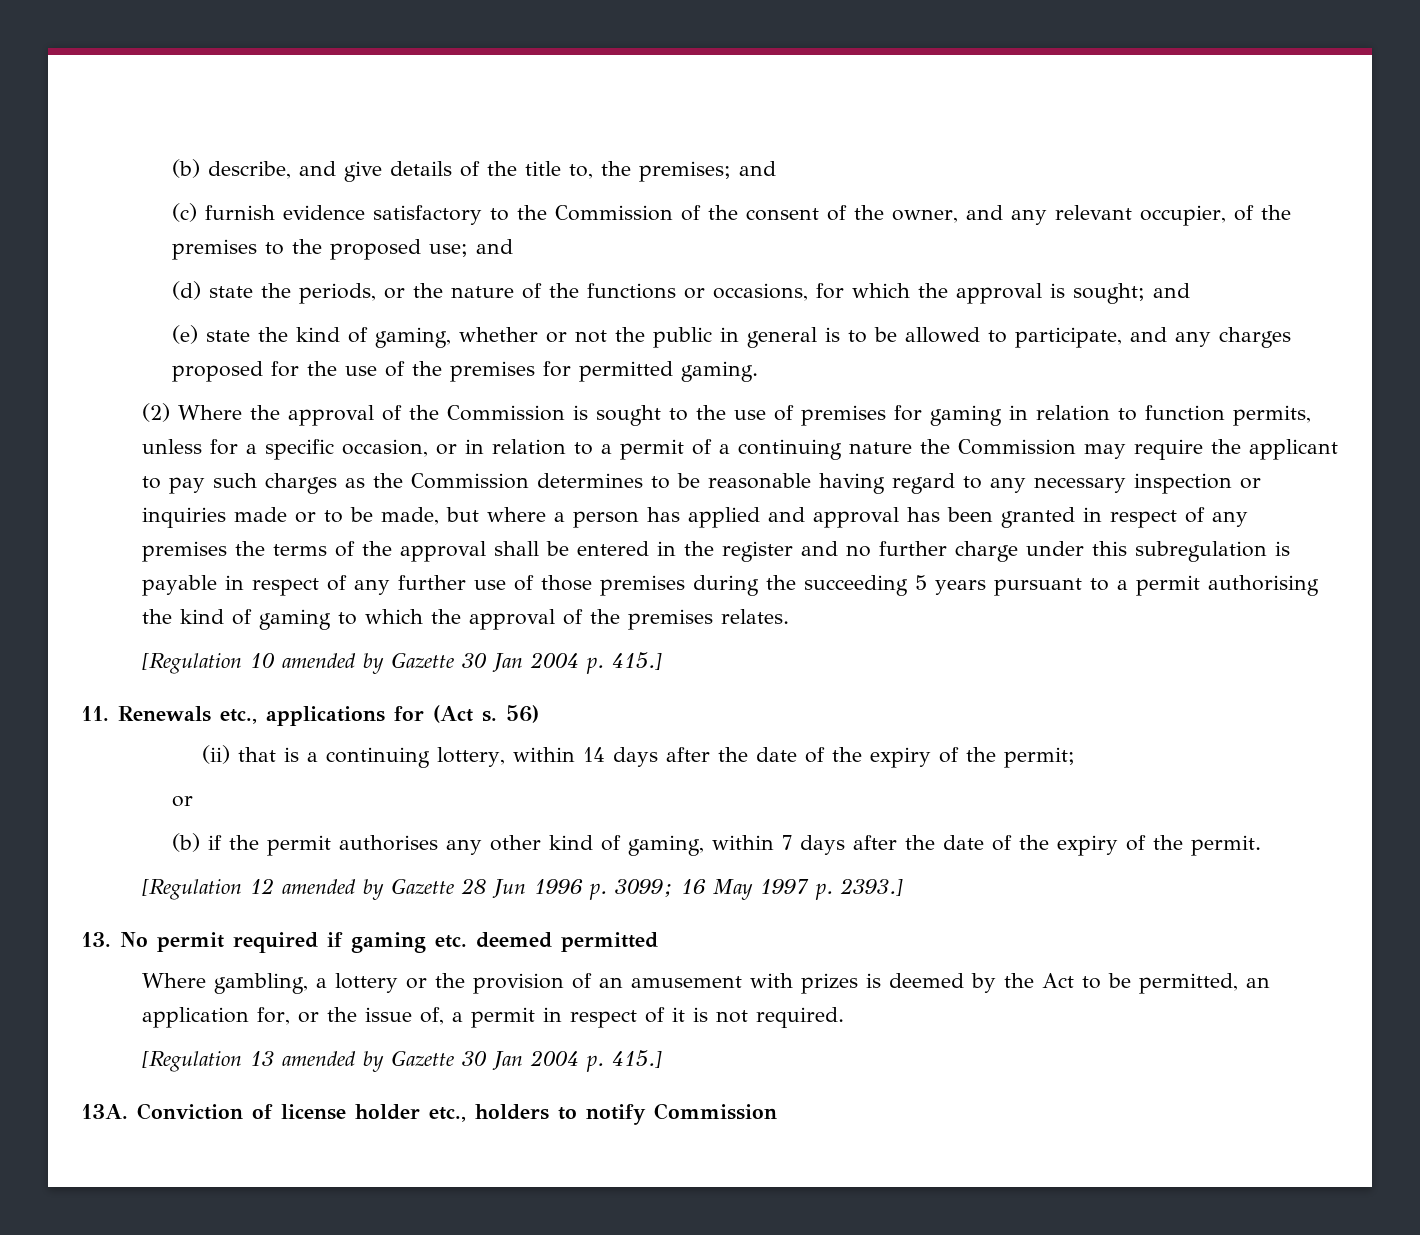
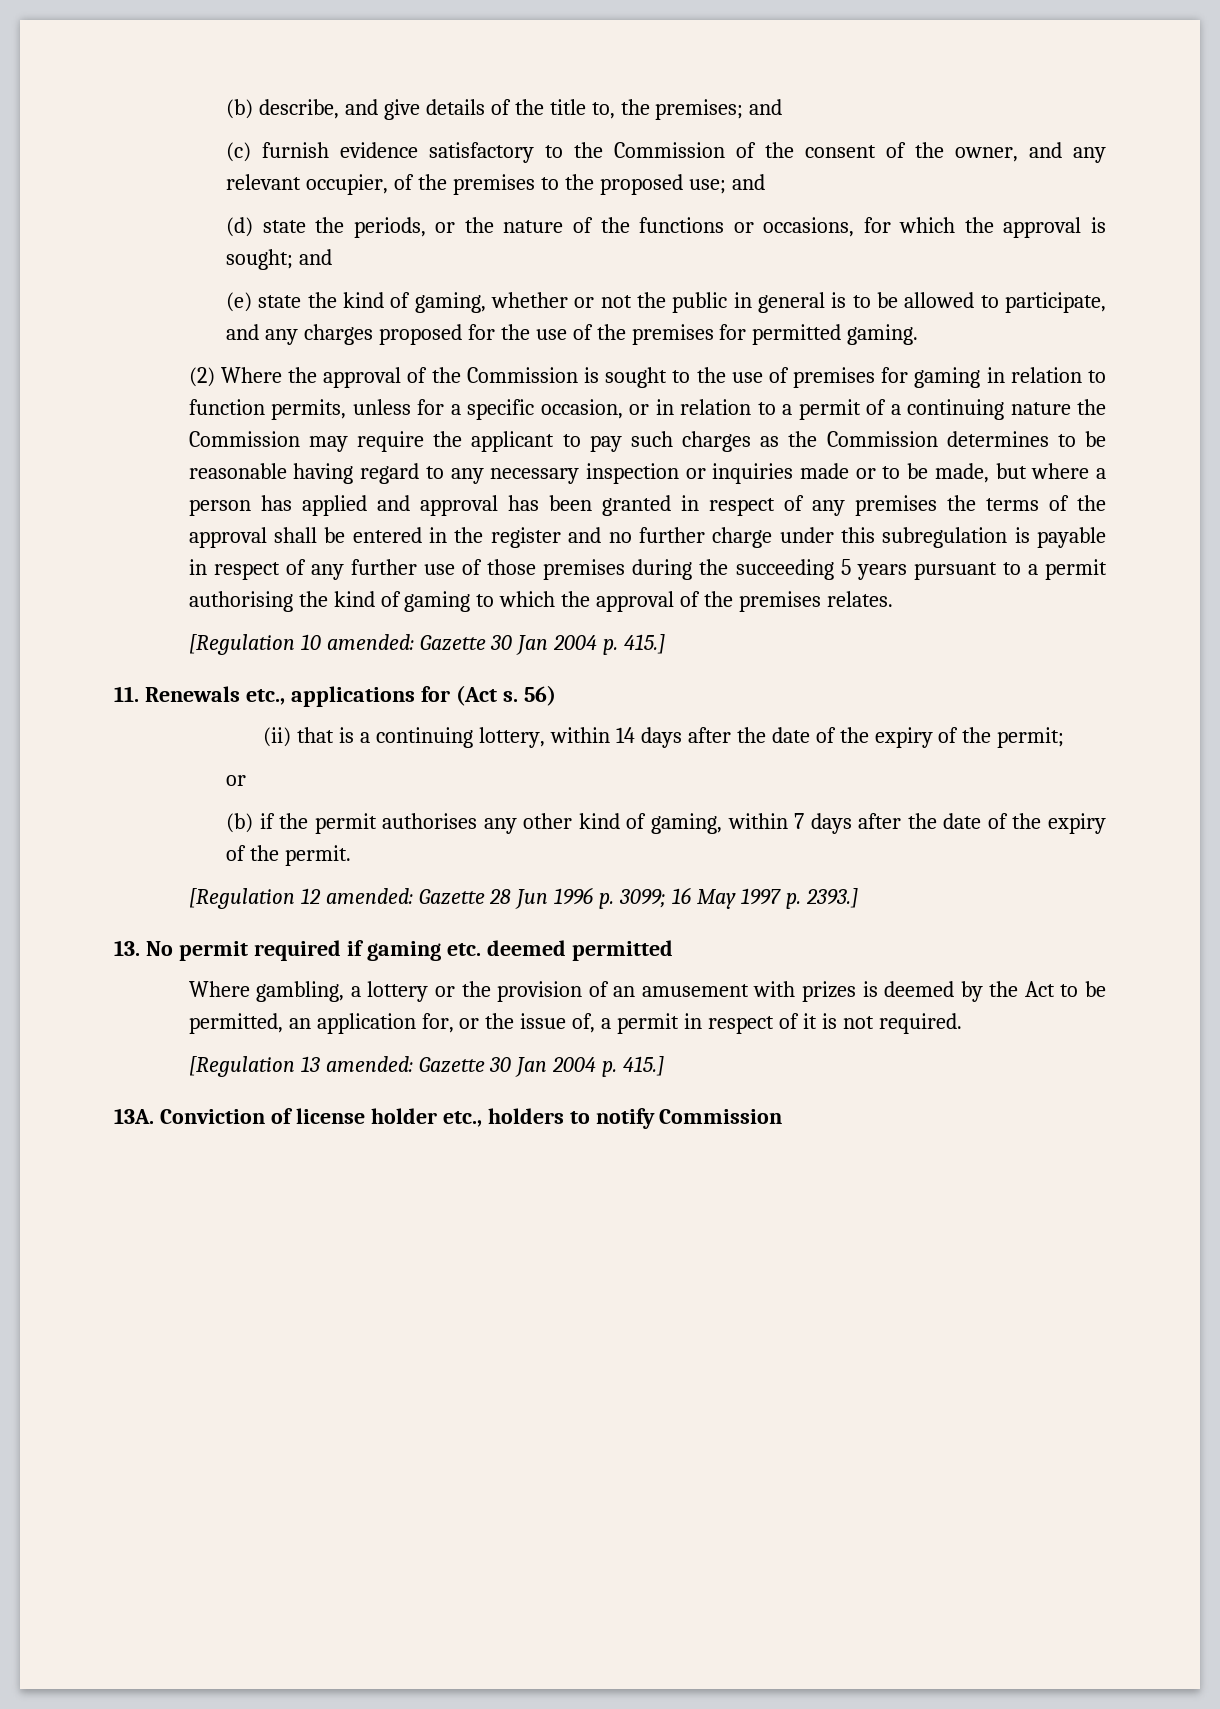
[281,653,384,674] amended by -> [326,634,414,650] amended:
[281,879,384,900] amended by -> [325,888,413,904] amended:
[281,1051,384,1072] amended by -> [325,1056,413,1072] amended:

